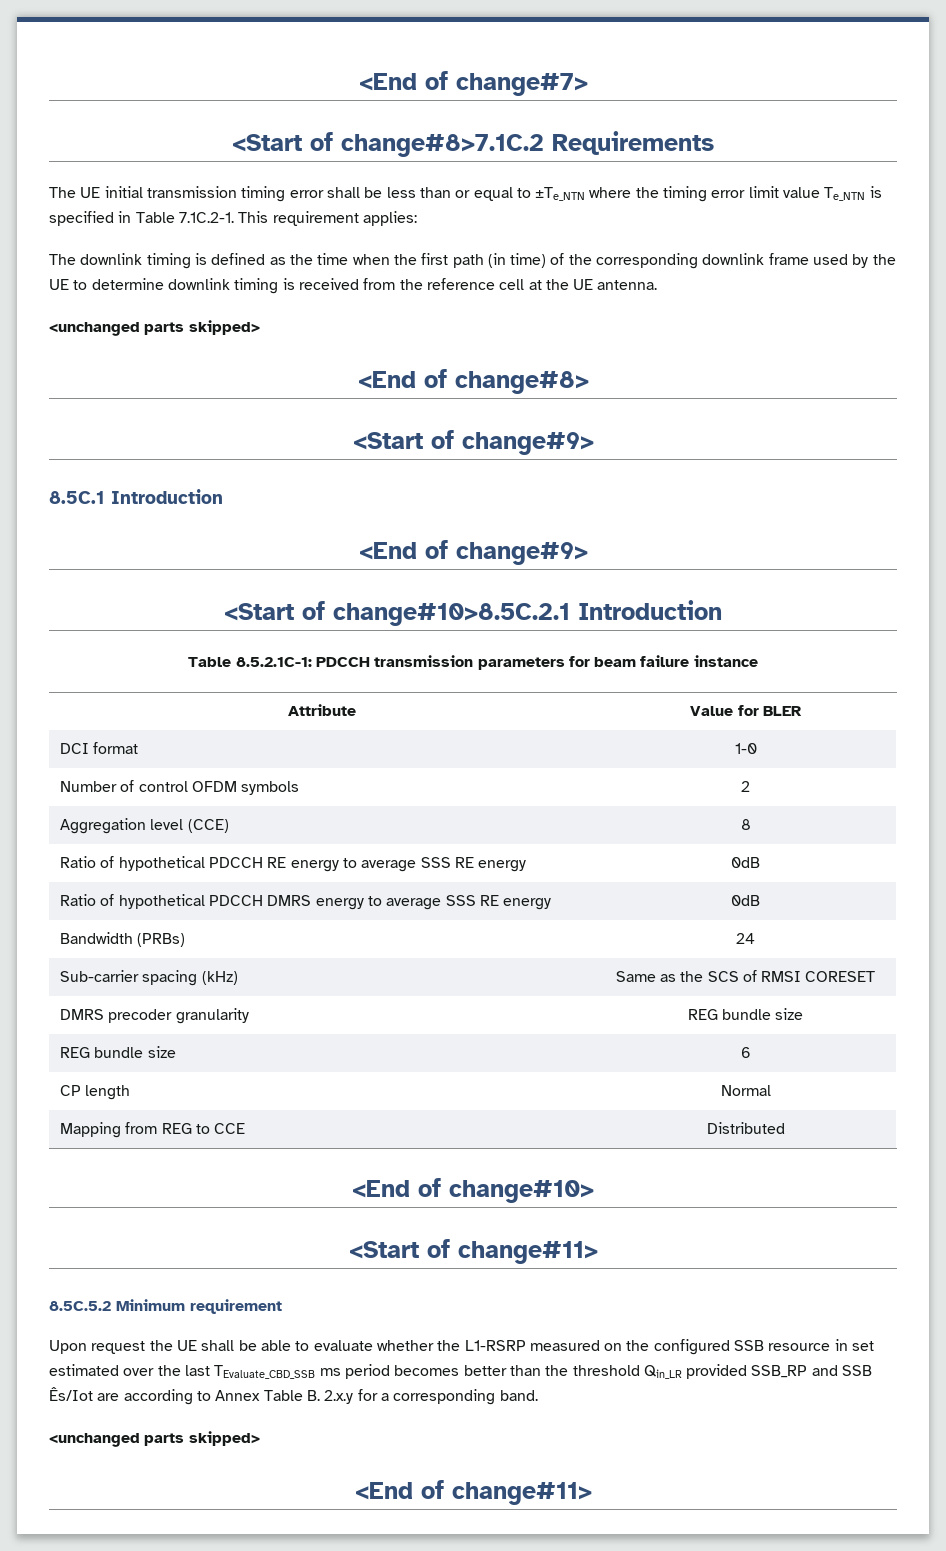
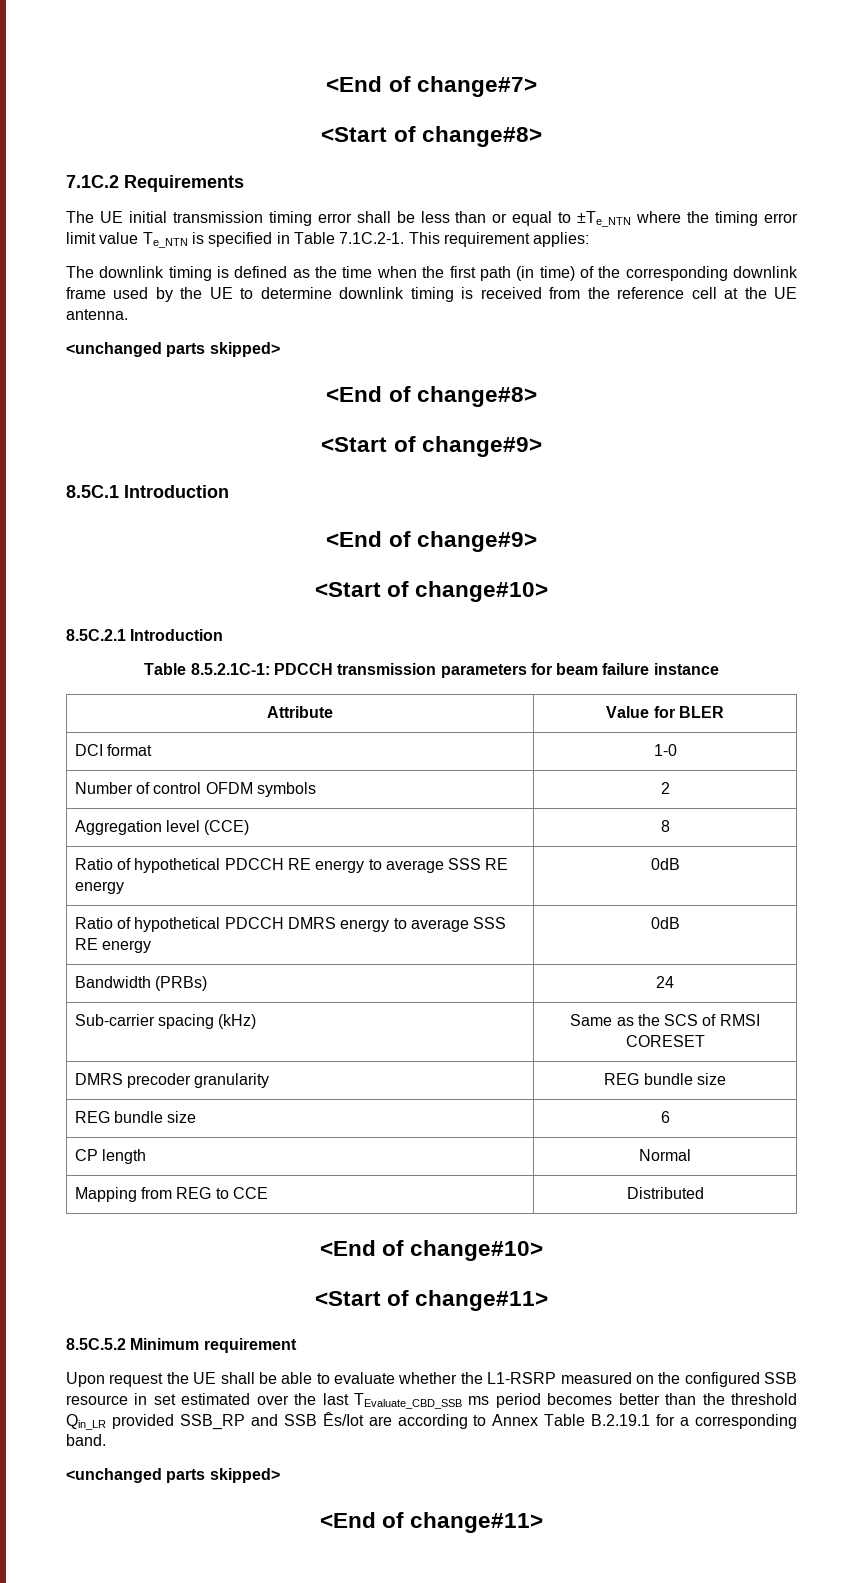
[341,134,544,157] change#8>7.1C.2 -> [421,126,542,147] [66,175,119,188] change#8> // 7.1C.2
[333,603,570,626] change#10>8.5C.2.1 -> [415,581,549,602] [66,629,126,641] change#10> // 8.5C.2.1
[306,1390,354,1404] B. 2.x.y -> [591,1414,651,1426] B.2.19.1

